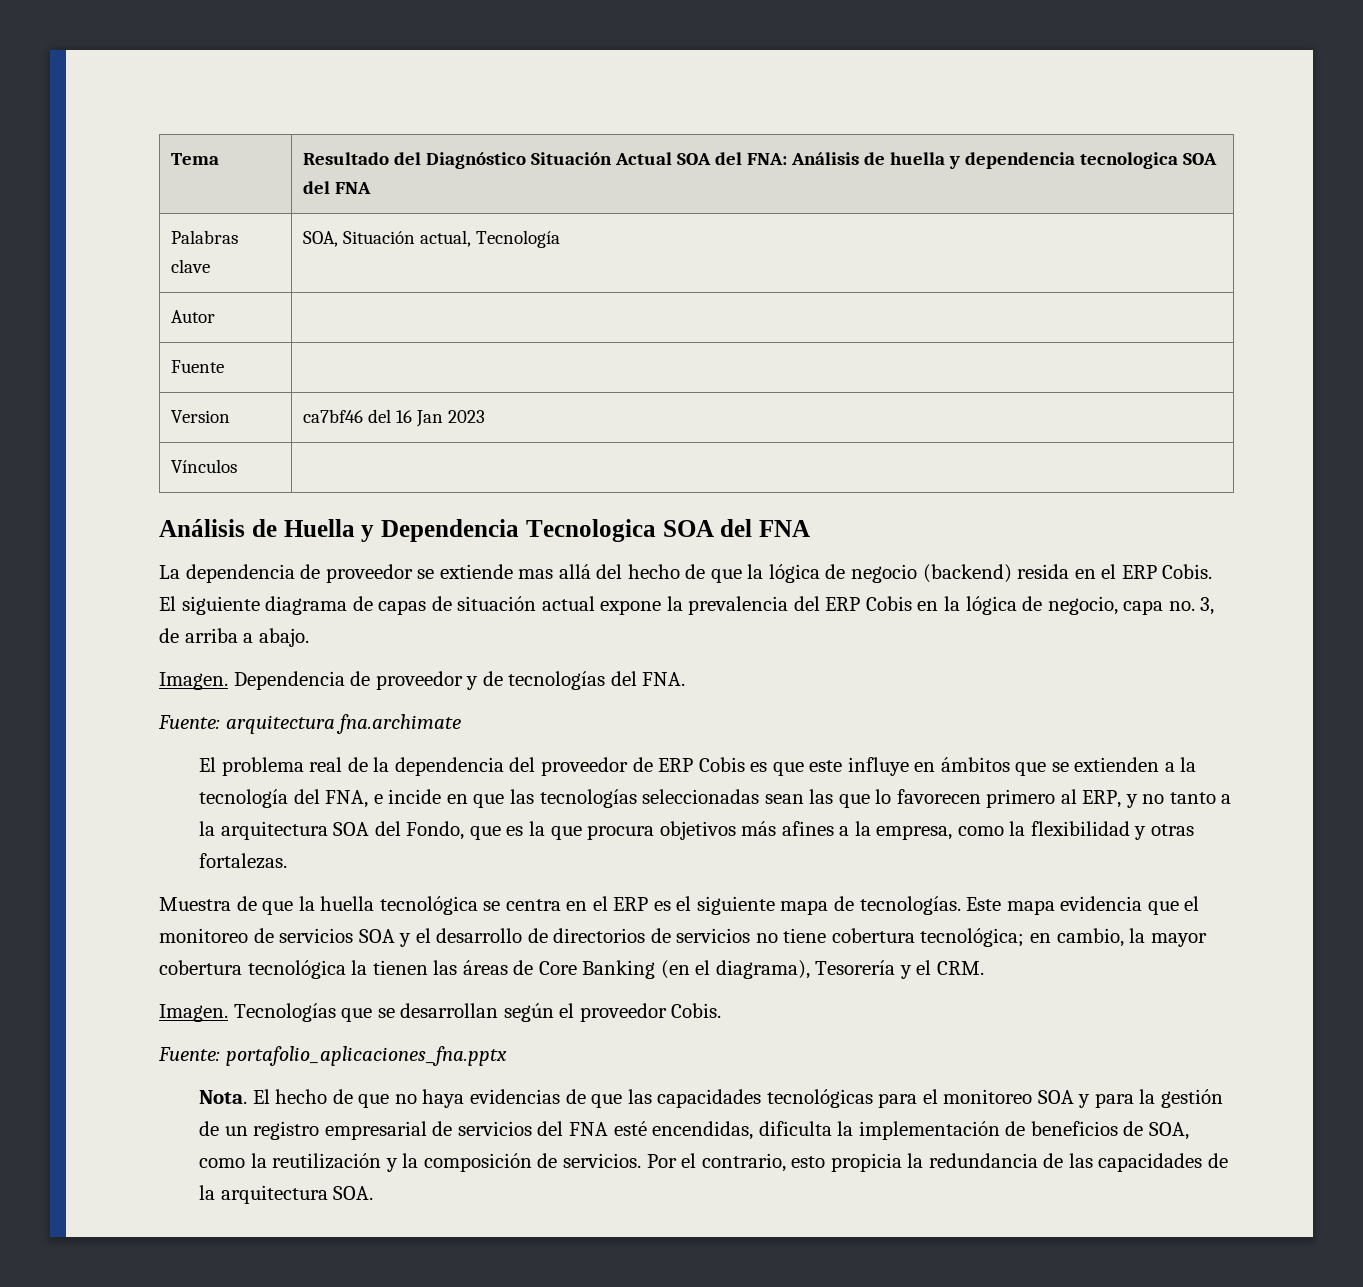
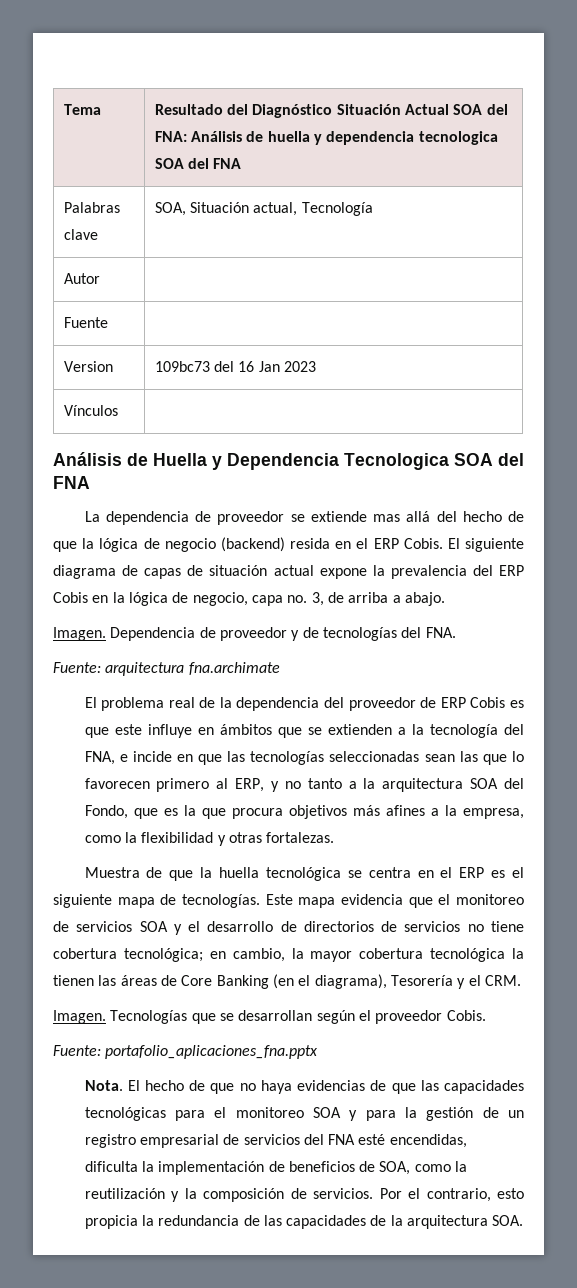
[302,409,363,423] ca7bf46 -> [154,361,210,372] 109bc73

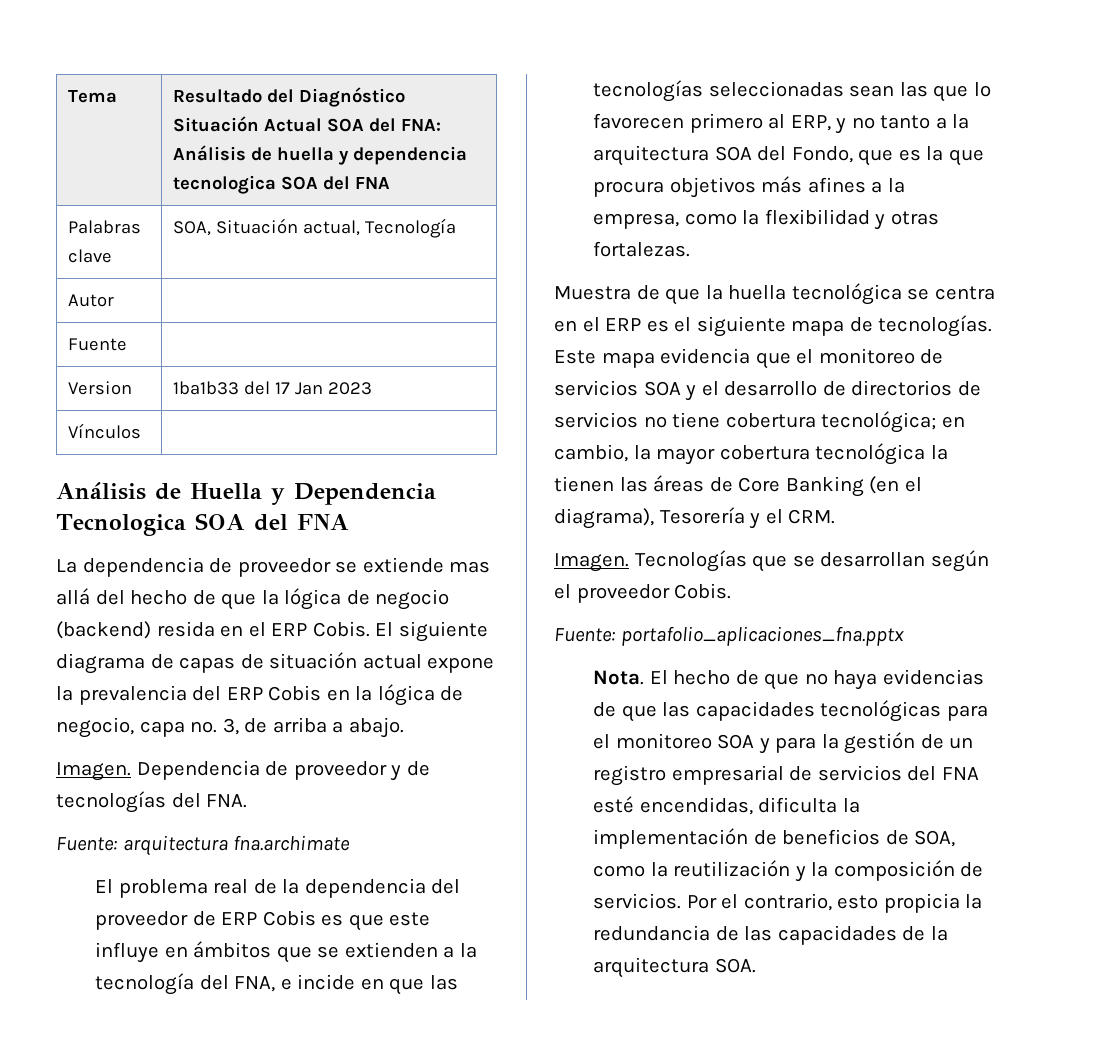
[154,361,255,372] 109bc73 del 16 -> [172,381,290,395] 1ba1b33 del 17

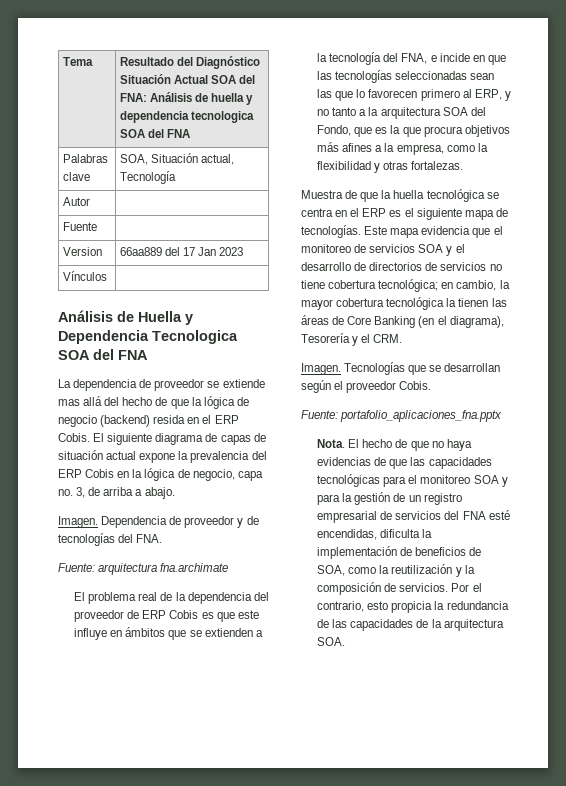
[172,381,239,395] 1ba1b33 -> [119,247,162,256] 66aa889

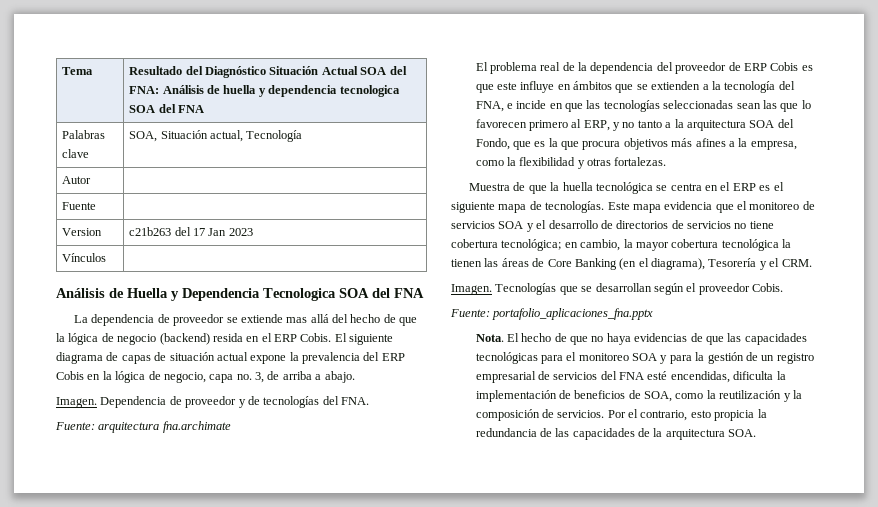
[119,247,162,256] 66aa889 -> [129,227,172,236] c21b263

